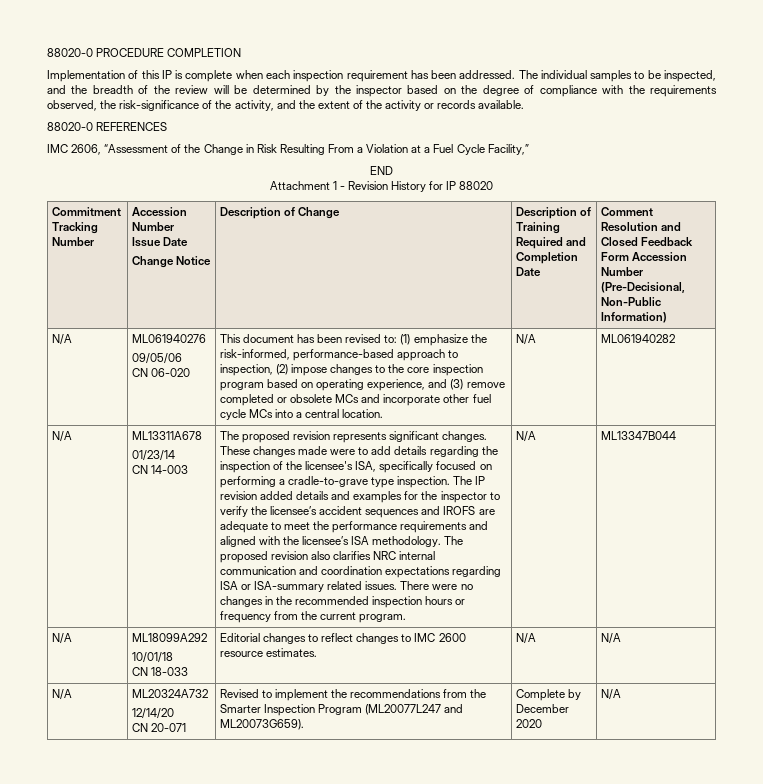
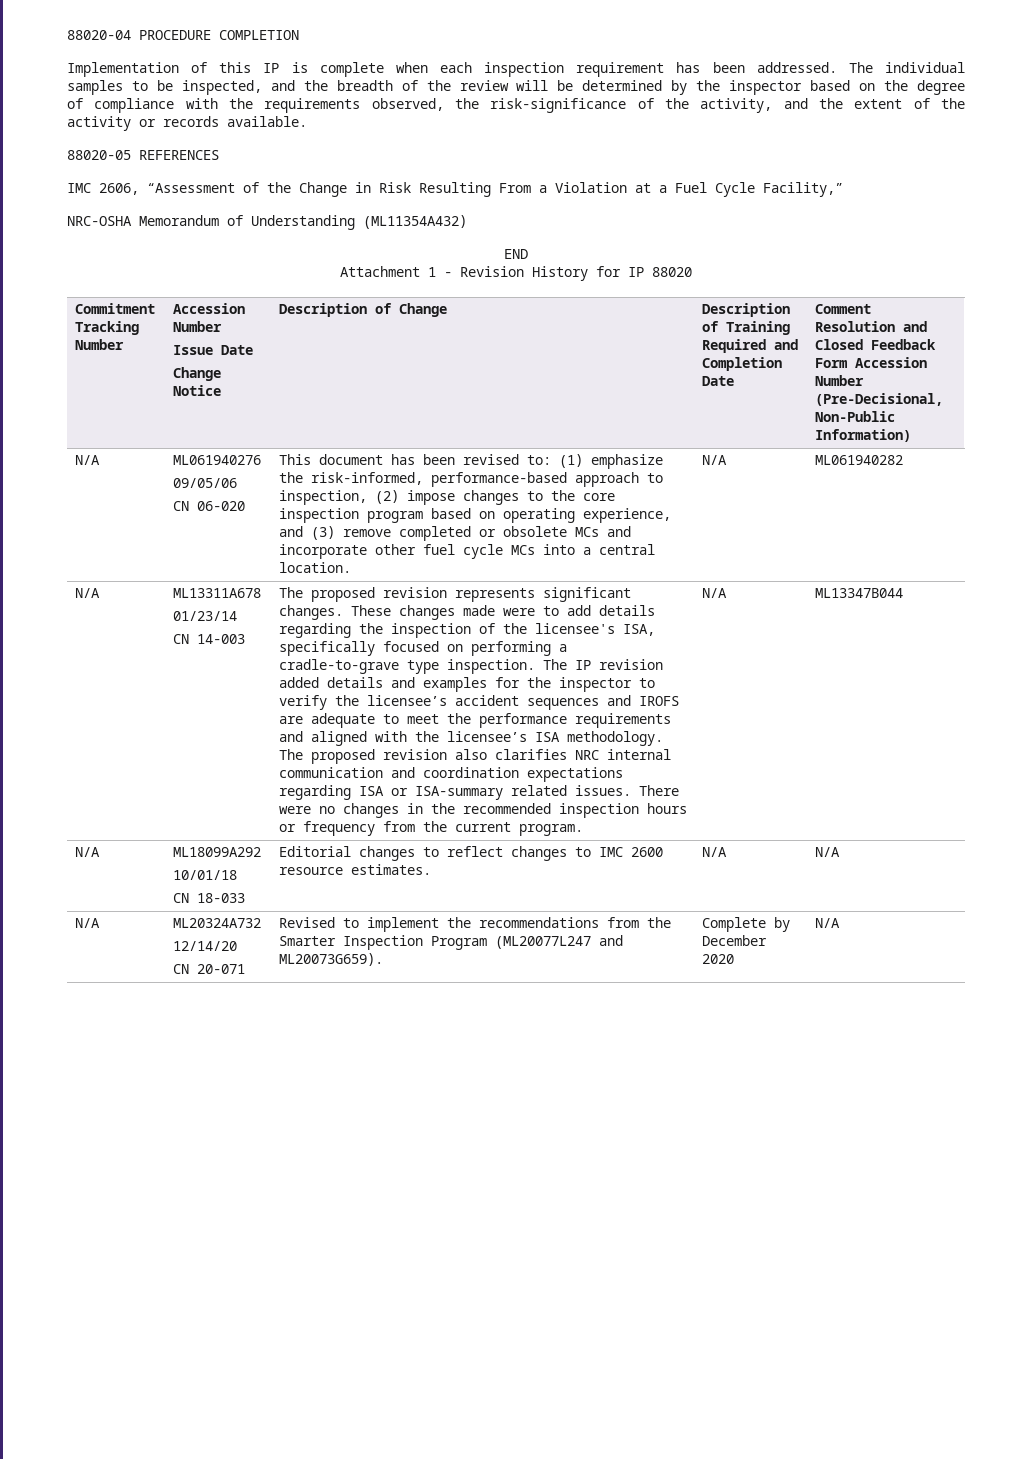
[47,48,93,57] 88020-0 -> [67,30,131,40] 88020-04
[47,122,93,131] 88020-0 -> [67,150,131,160] 88020-05
(529, 149) none -> [67,215,467,230] // NRC-OSHA Memorandum of Understanding (ML11354A432)

